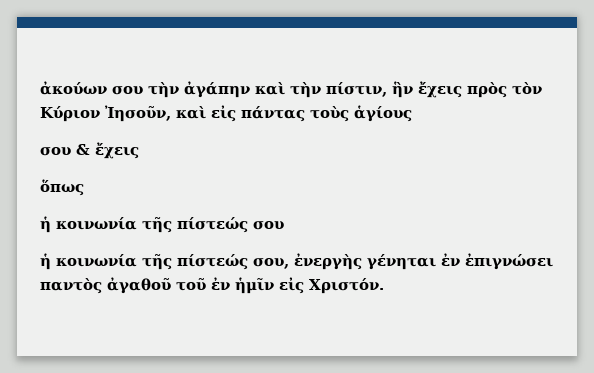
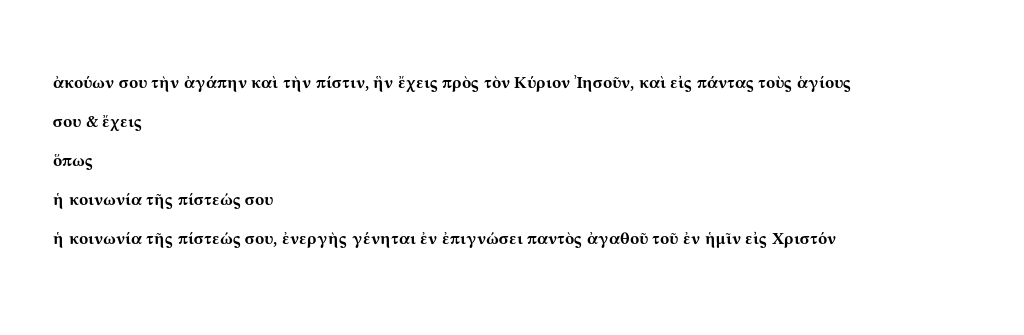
[309,278,384,294] Χριστόν. -> [771,231,836,248] Χριστόν

